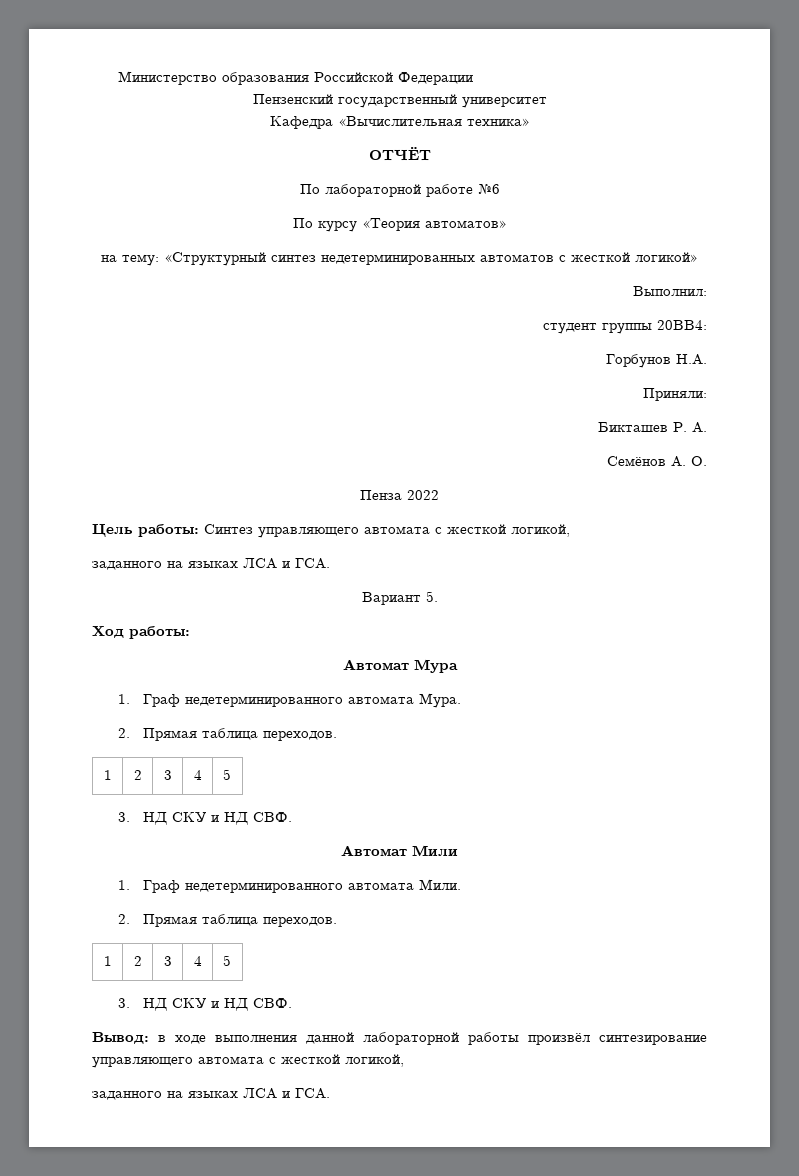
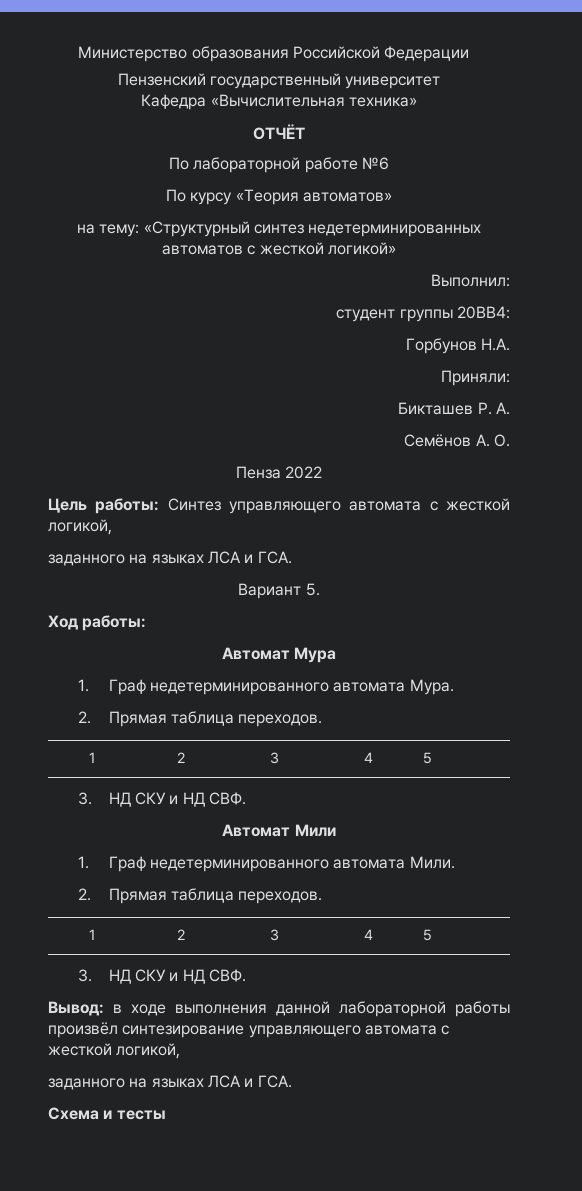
(330, 1093) none -> [48,1107,166,1120] // Схема и тесты

